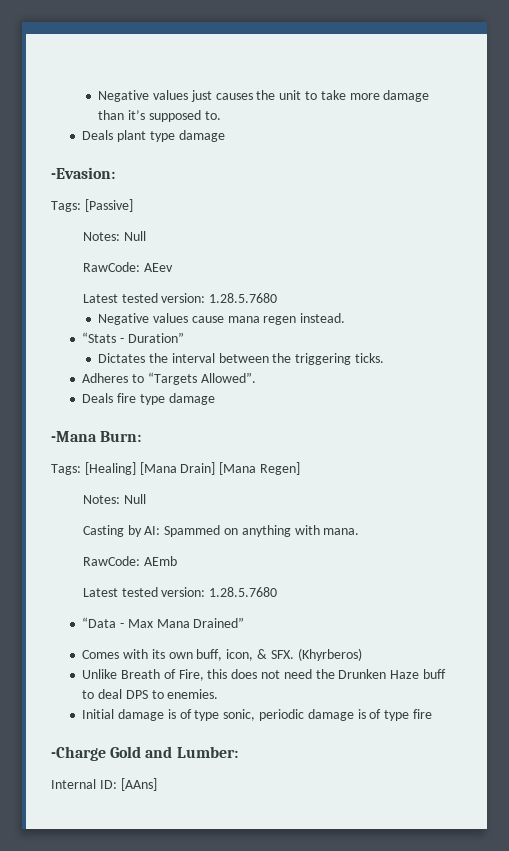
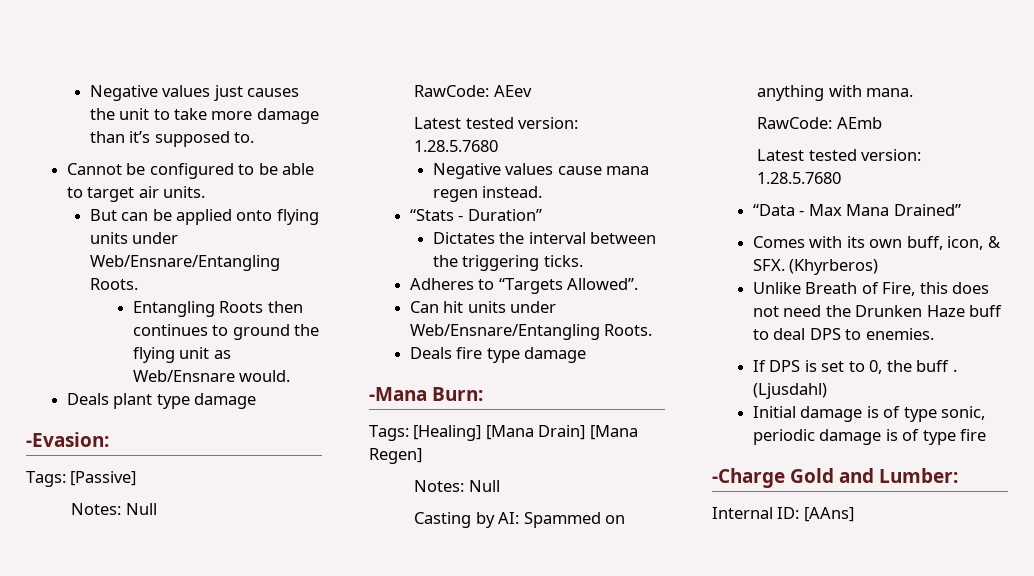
(221, 115) none -> [66,163,315,179] [66,186,206,202] [89,209,319,225] [89,232,179,244] [89,255,280,271] [89,278,138,290] [132,301,303,317] [132,324,320,340] [132,347,231,363] [132,370,291,382] // Cannot be configured to be able to target air units. // But can be applied onto flying units under Web/Ensnare/Entangling Roots. // Entangling Roots then continues to ground the flying unit as Web/Ensnare would.
(256, 377) none -> [409,301,557,313] [409,324,653,340] // Can hit units under Web/Ensnare/Entangling Roots.
(219, 694) none -> [752,360,957,374] [752,383,827,399] // If DPS is set to 0, the buff . (Ljusdahl)

